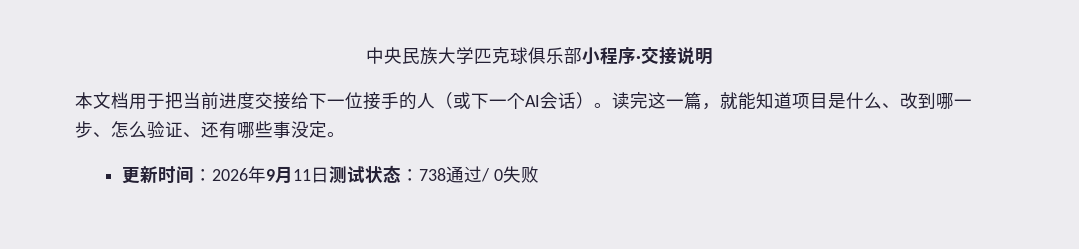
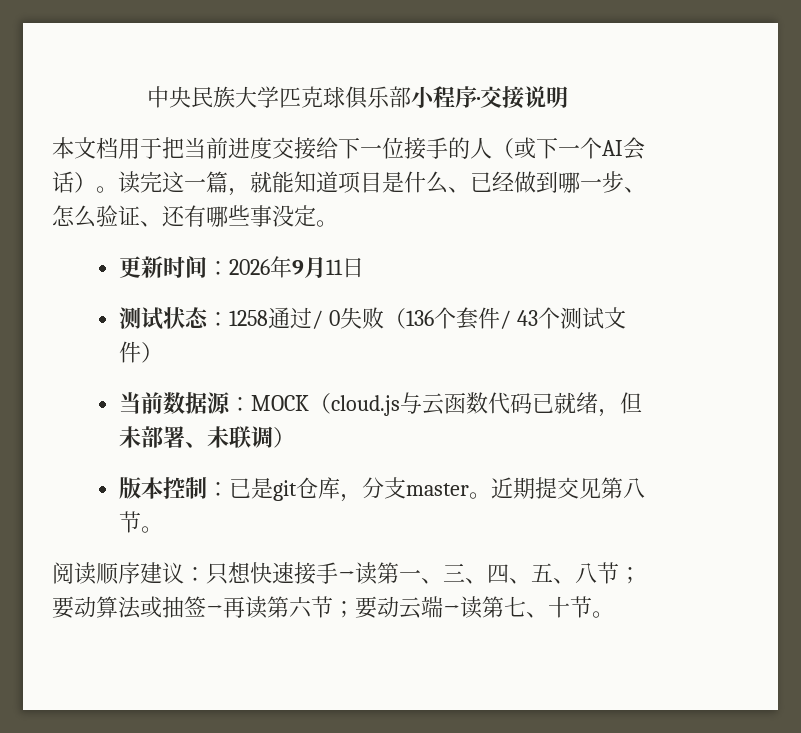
[900,92,918,109] 改 -> [470,171,536,193] 已经做
(329, 175) none -> (364, 267) //
[418,168,446,181] 738 -> [228,310,268,326] 1258
(539, 174) none -> [383,307,626,330] [118,341,163,363] [118,392,642,417] [118,426,295,448] [118,477,645,502] [118,511,163,533] [52,562,641,585] [52,596,614,619] （136个套件/ 43个测试文件） // 当前数据源：MOCK（cloud.js与云函数代码已就绪，但未部署、未联调） // 版本控制：已是git仓库，分支master。近期提交见第八节。 // 阅读顺序建议：只想快速接手→读第一、三、四、五、八节；要动算法或抽签→再读第六节；要动云端→读第七、十节。

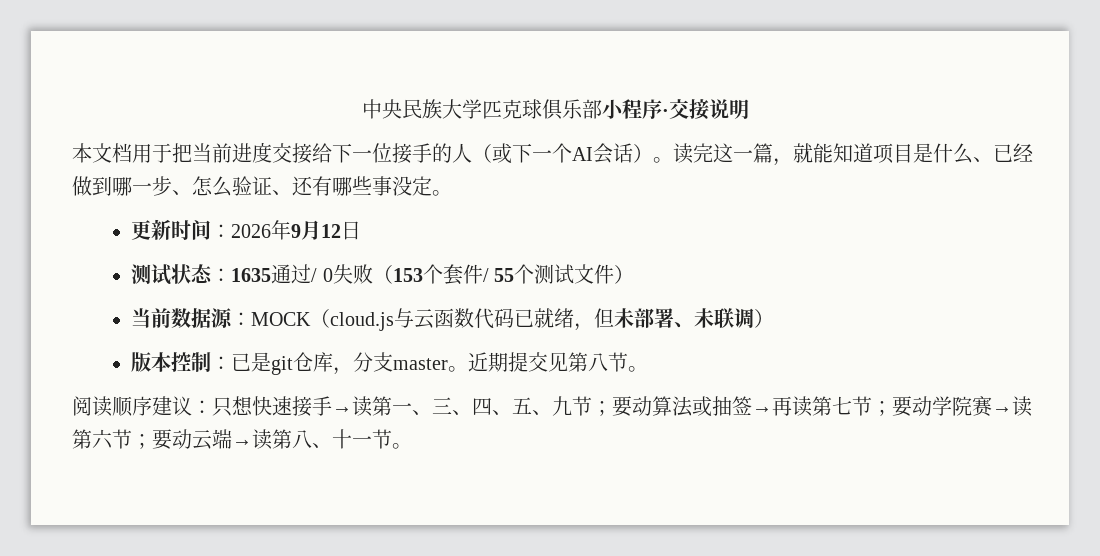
[325,259,343,275] 11 -> [321,224,342,238] 12
[228,310,268,326] 1258 -> [231,268,272,282] 1635
[405,310,434,326] 136 -> [392,268,423,282] 153
[516,310,538,326] 43 -> [494,268,515,282] 55
[575,563,597,584] 八 -> [552,396,572,416] 九
(289, 607) none -> [832,396,1032,417] [72,429,92,449] 七节；要动学院赛→读第
[504,596,570,618] 七、十 -> [292,429,372,449] 八、十一

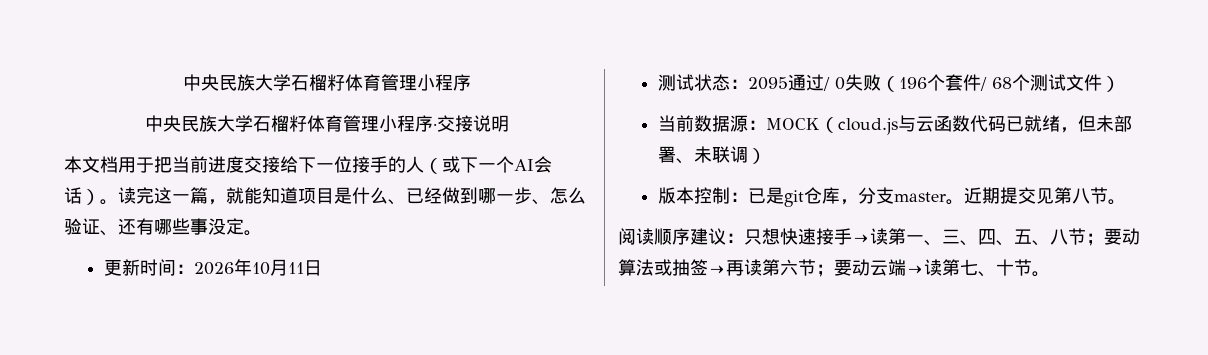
[362,99,602,120] 中央民族大学匹克球俱乐部 -> [183,74,471,91] [145,115,379,132] 中央民族大学石榴籽体育管理小程序 // 中央民族大学石榴籽体育管理
[291,220,342,240] 9月12 -> [251,259,304,276] 10月11
[231,268,272,282] 1635 -> [747,77,788,90] 2095
[392,268,423,282] 153 -> [898,77,927,89] 196
[494,268,515,282] 55 -> [991,77,1012,89] 68
[552,396,572,416] 九 -> [1050,229,1068,245] 八
[832,396,1032,417] [72,429,92,449] 七节；要动学院赛→读第 -> (780, 267) none
[292,429,372,449] 八、十一 -> [960,259,1014,277] 七、十

